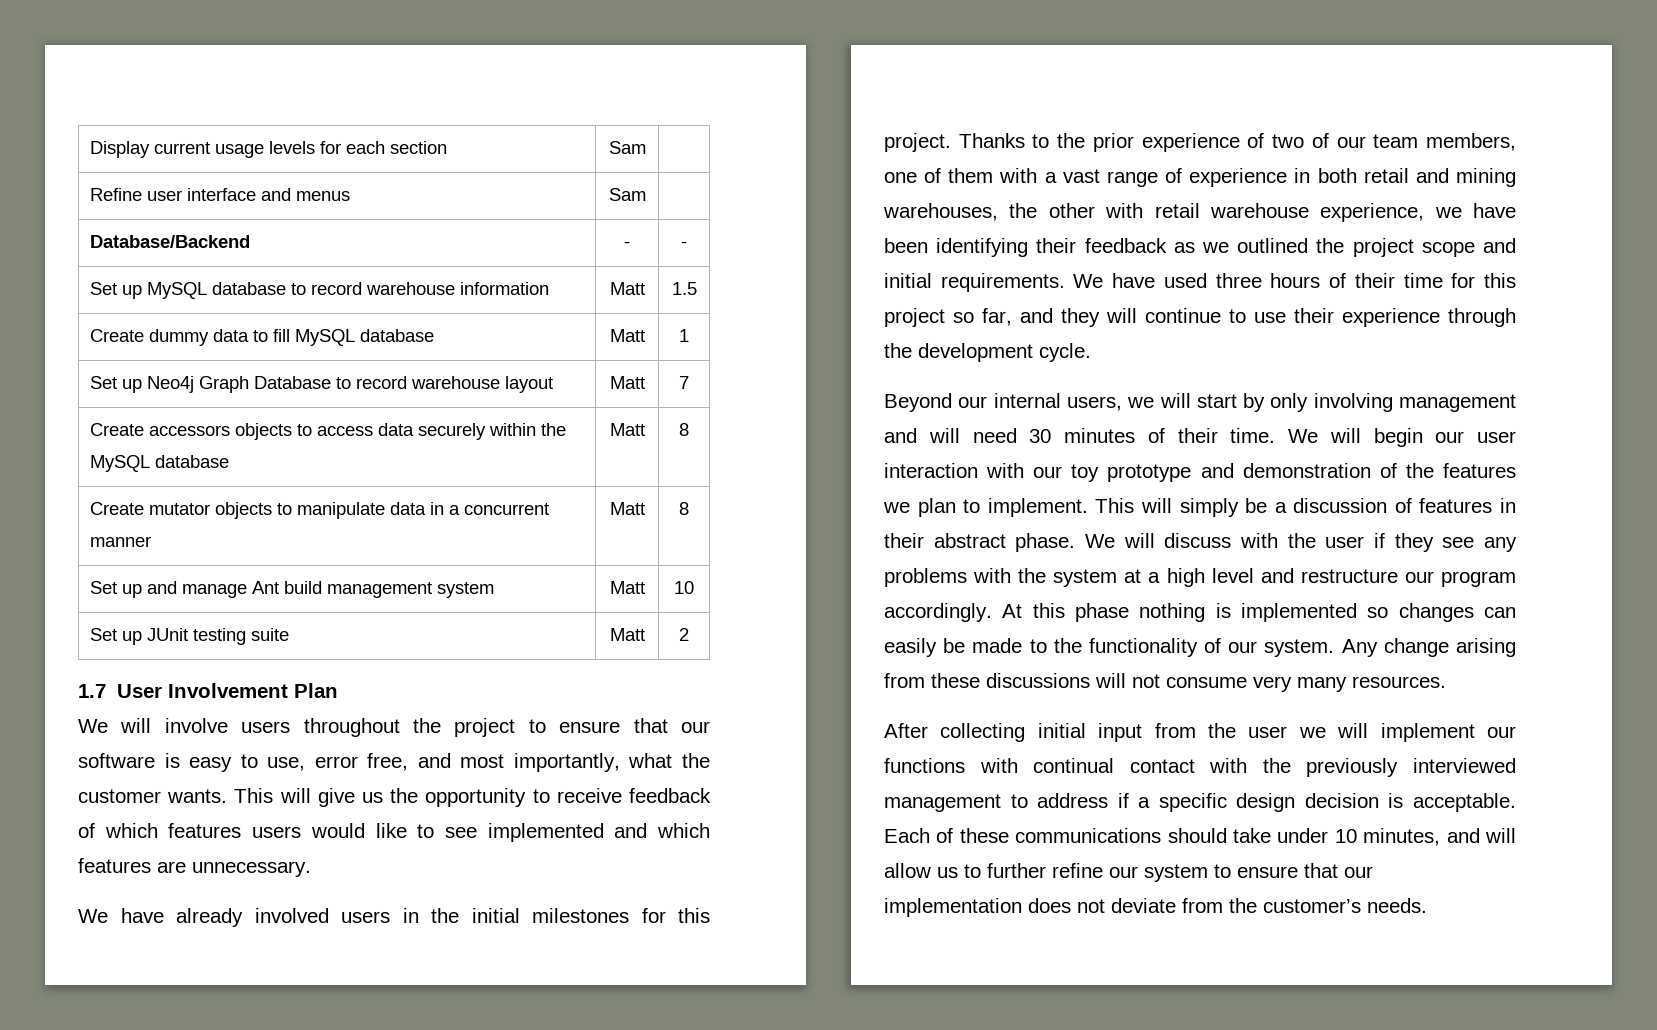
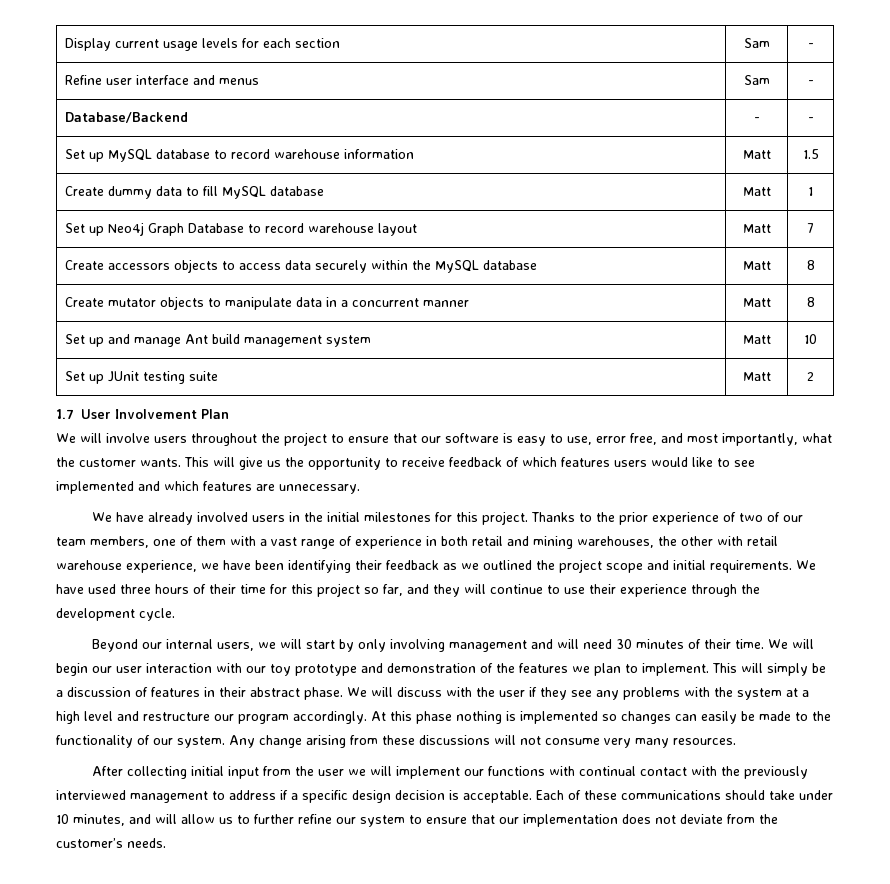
(646, 147) none -> [807,43,814,48] -
(646, 194) none -> [807,80,814,85] -

